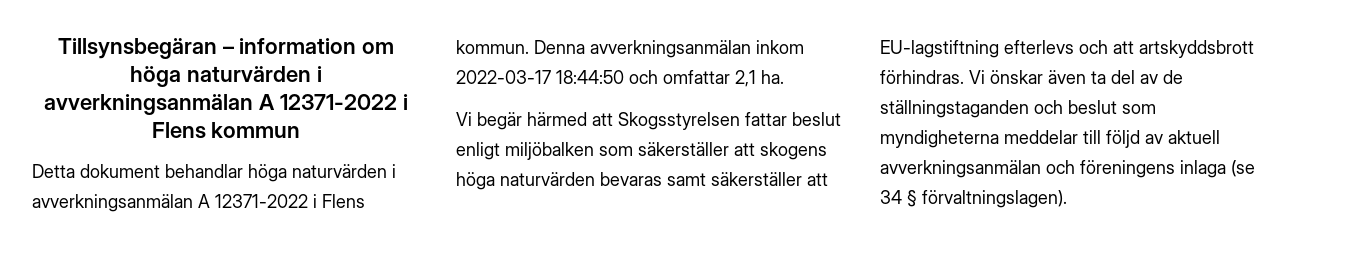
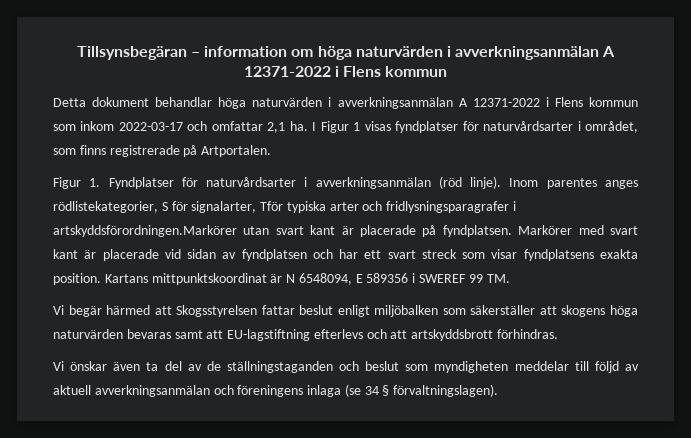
[456,40,751,58] kommun. Denna avverkningsanmälan -> [588,97,638,107] [53,124,76,131] kommun som
[556,70,624,84] 18:44:50 -> (183, 126) none
(784, 77) none -> [312,121,638,133] [53,145,272,157] [53,176,638,189] [53,201,517,213] [53,225,638,237] [53,249,638,261] [53,273,510,285] I Figur 1 visas fyndplatser för naturvårdsarter i området, som finns registrerade på Artportalen. // Figur 1. Fyndplatser för naturvårdsarter i avverkningsanmälan (röd linje). Inom parentes anges rödlistekategorier, S för signalarter, Tför typiska arter och fridlysningsparagrafer i artskyddsförordningen.Markörer utan svart kant är placerade på fyndplatsen. Markörer med svart kant är placerade vid sidan av fyndplatsen och har ett svart streck som visar fyndplatsens exakta position. Kartans mittpunktskoordinat är N 6548094, E 589356 i SWEREF 99 TM.
[711,172,802,186] säkerställer -> (203, 334) none
(964, 77) none -> (559, 334) //
[880,130,999,148] myndigheterna -> [434,361,509,373] myndigheten

